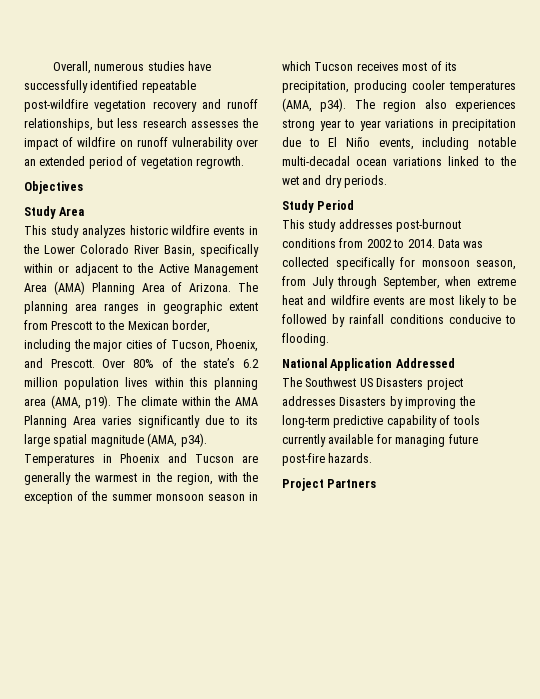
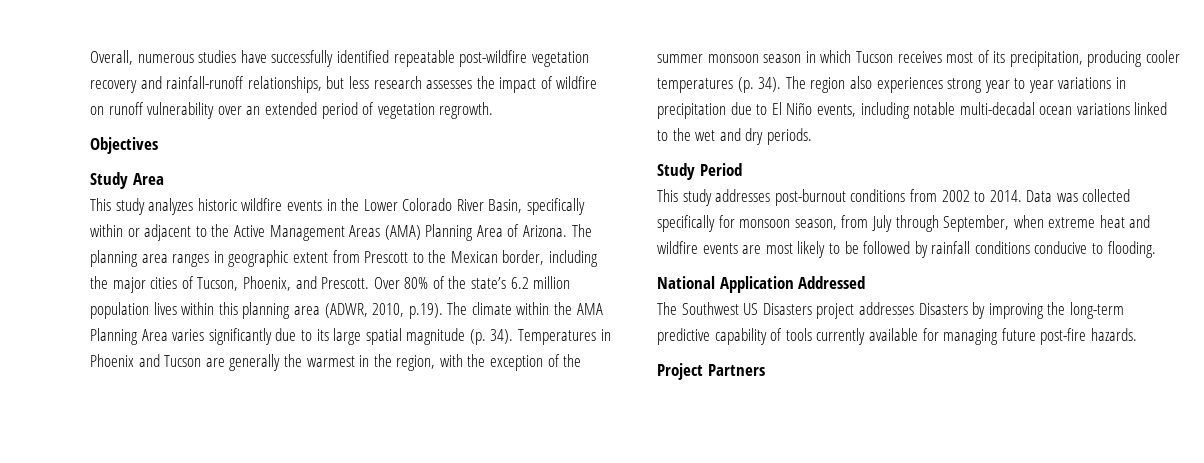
[227,99,258,109] runoff -> [166,76,245,89] rainfall-runoff
[24,283,47,292] Area -> [349,225,381,237] Areas
[50,395,112,409] (AMA, p19). -> [324,303,443,319] (ADWR, 2010, p.19).
[147,433,207,447] (AMA, p34). -> [469,329,514,345] (p. 34).
[282,98,347,112] (AMA, p34). -> [737,77,782,93] (p. 34).

